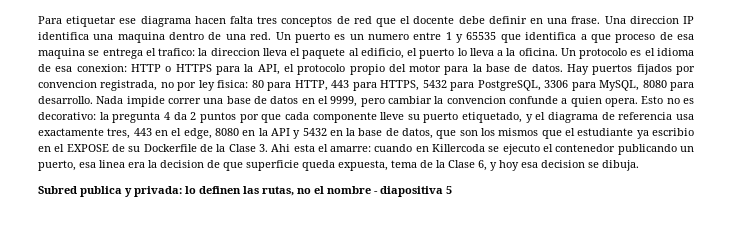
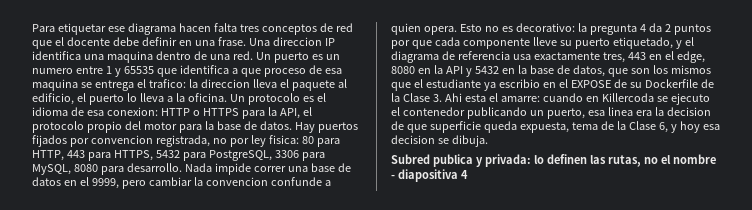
[446,186,452,194] 5 -> [460,170,468,179] 4

